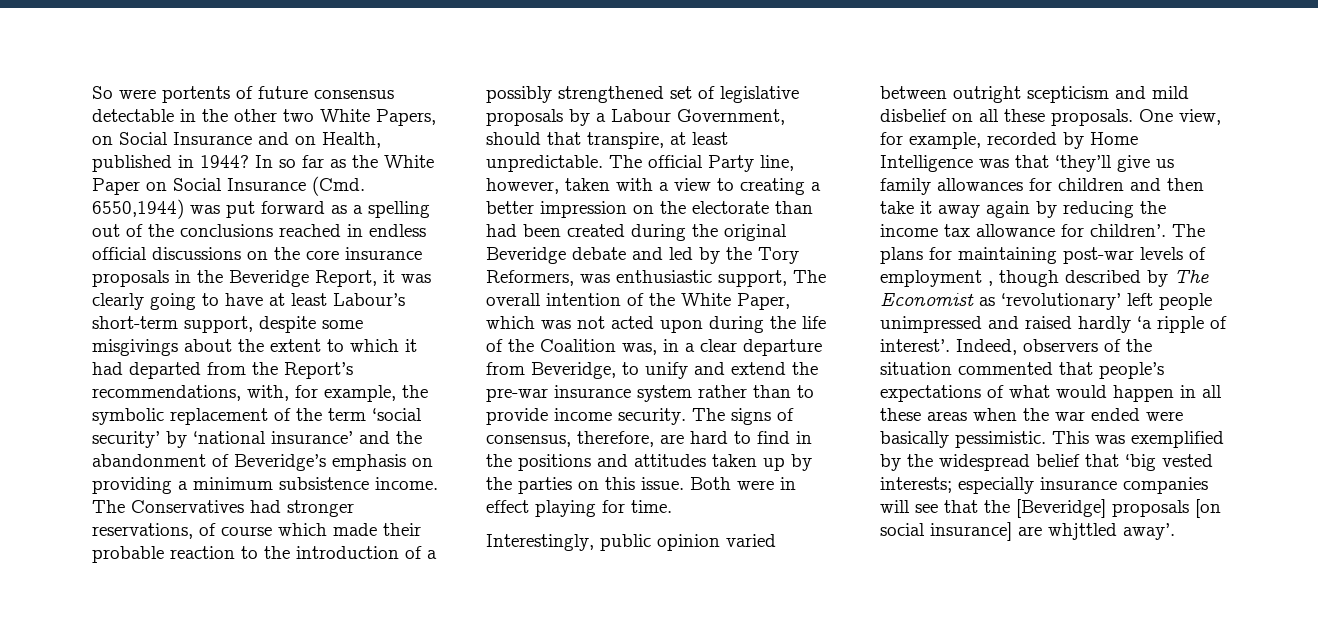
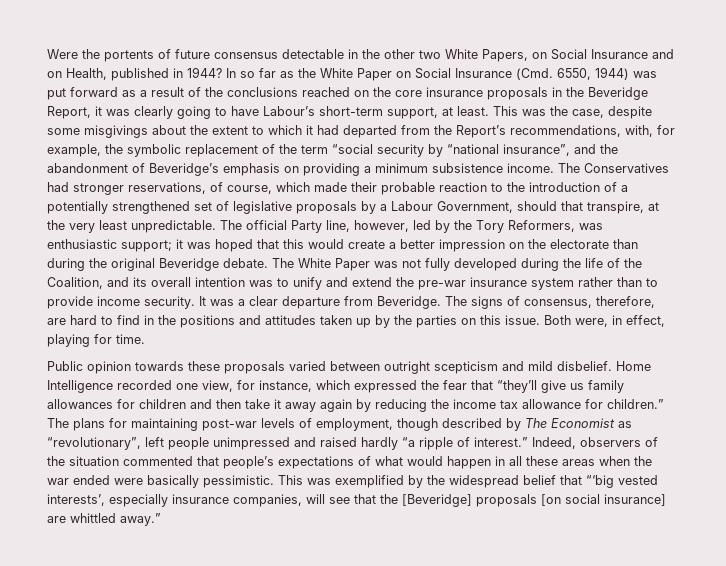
[92,86,156,99] So were -> [47,49,100,59] Were the
[92,199,184,219] 6550,1944) -> [557,67,629,80] 6550, 1944)
[368,201,430,218] [92,224,120,237] spelling out -> [151,87,184,97] result
[347,224,426,237] [92,247,241,260] in endless official discussions -> (350, 92) none
[269,293,327,306] at least -> (259, 111) none
(253, 324) none -> [442,106,604,118] at least. This was the case,
[372,408,422,421] [92,431,353,448] ‘social security’ by ‘national insurance’ -> [332,144,570,157] “social security by “national insurance”,
[221,526,272,536] course -> [227,185,272,194] course,
[486,86,552,103] possibly -> [47,201,108,214] potentially
(686, 138) none -> [47,220,95,233] the very
[565,178,805,195] taken with a view to creating -> [413,220,603,233] [47,239,385,252] led by the Tory Reformers, was enthusiastic support; it was hoped that this would create
[486,224,625,237] had been created -> (638, 244) none
[572,247,799,264] [486,270,826,287] [486,293,790,310] [486,316,703,333] debate and led by the Tory Reformers, was enthusiastic support, The overall intention of the White Paper, which was not acted upon -> [223,258,517,271] debate. The White Paper was not fully developed
[540,339,822,356] [486,362,616,379] Coalition was, in a clear departure from Beveridge, -> [47,277,273,289] Coalition, and its overall intention was
(686, 416) none -> [199,296,441,309] It was a clear departure from Beveridge.
[737,477,796,490] [486,500,529,513] were in effect -> [575,315,665,327] were, in effect,
[486,534,720,551] Interestingly, public opinion -> [47,361,285,374] Public opinion towards these proposals
[880,109,1221,126] [880,132,1138,149] [880,155,1112,172] disbelief on all these proposals. One view, for example, recorded by Home Intelligence was that ‘they’ll -> [557,361,651,371] [47,380,537,393] disbelief. Home Intelligence recorded one view, for instance, which expressed the fear that “they’ll
[1090,224,1166,237] children’. -> [607,399,664,409] children.”
[880,270,993,287] employment , -> [316,418,393,431] employment,
[1001,293,1121,310] ‘revolutionary’ -> [47,437,141,450] “revolutionary”,
[1137,316,1152,329] ‘a -> [402,437,415,447] “a
[880,339,950,352] interest’. -> [474,437,528,447] interest.”
[1125,454,1213,471] [880,477,952,493] ‘big vested interests; -> [586,475,658,488] [47,494,105,506] “‘big vested interests’,
[1123,477,1208,494] companies -> [233,494,302,507] companies,
[1048,523,1175,540] whjttled away’. -> [70,513,161,526] whittled away.”

